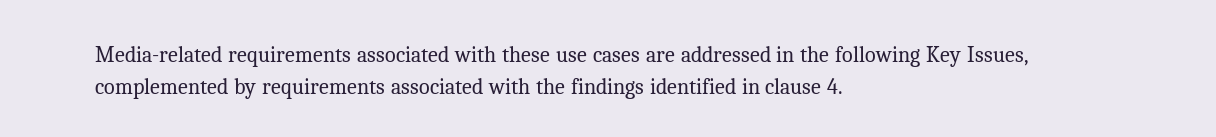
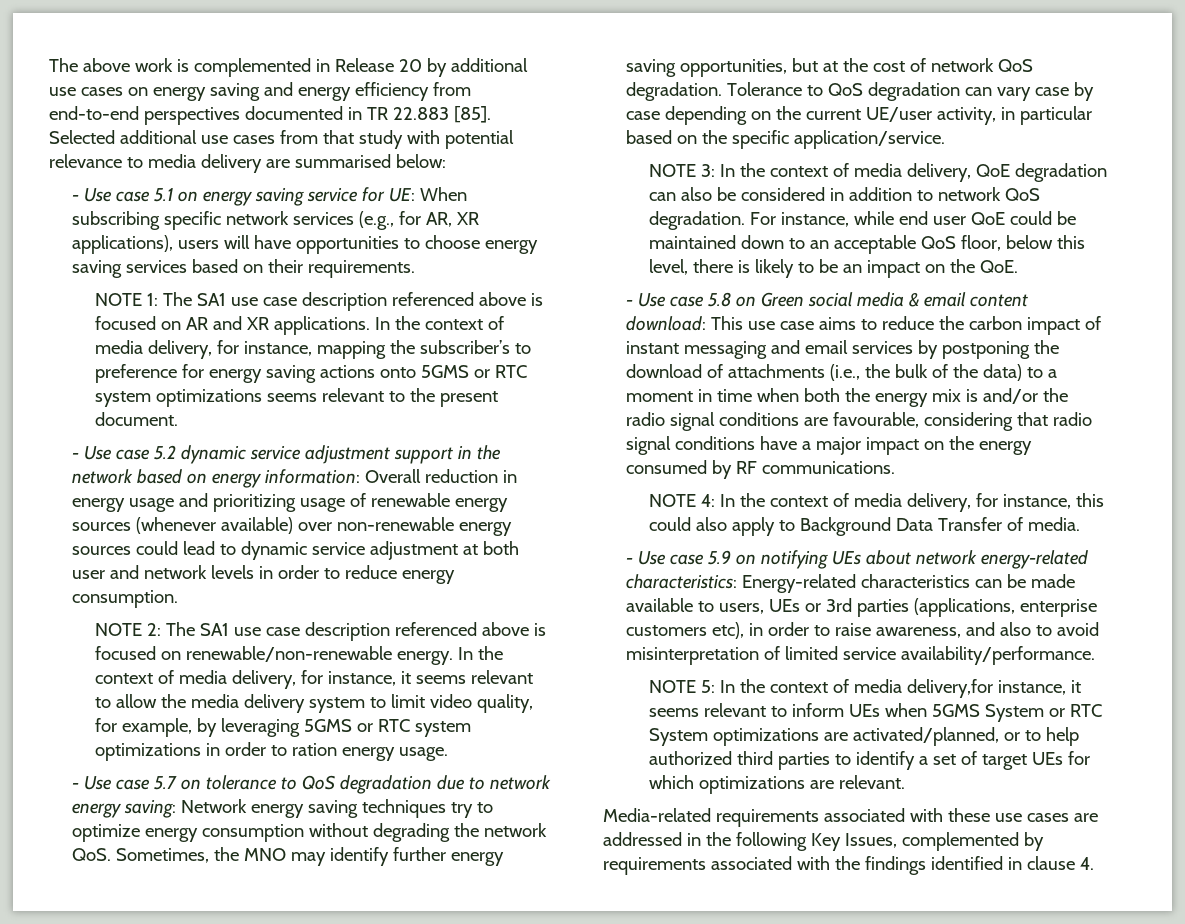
(95, 54) none -> [49,58,528,77] [49,82,471,101] [49,106,491,125] [49,130,514,149] [49,154,446,173] [71,187,467,206] [71,211,479,230] [71,235,538,254] [71,259,415,278] [94,292,543,311] [94,316,504,335] [94,340,531,359] [94,364,527,383] [94,388,498,407] [94,412,178,426] [71,445,501,464] [71,469,517,488] [71,493,508,512] [71,517,512,536] [71,541,519,560] [71,565,455,584] [71,590,178,608] [94,622,546,641] [94,646,503,665] [94,670,533,689] [94,694,533,713] [94,718,471,737] [94,742,448,761] [71,775,551,794] [71,799,493,818] [71,823,547,842] [71,847,504,866] [625,58,1033,77] [625,82,1094,101] [625,106,1092,125] [625,130,945,149] [648,163,1107,182] [648,187,1040,201] [648,211,1076,230] [648,235,1085,254] [648,259,1018,278] [625,292,1028,307] [625,316,1101,335] [625,340,1059,359] [625,364,1057,381] [625,388,1068,407] [625,412,1092,431] [625,436,1032,455] [625,460,895,479] [648,493,1104,512] [648,517,1080,536] [625,550,1088,569] [625,574,1075,593] [625,598,1097,617] [625,622,1099,639] [625,646,1095,665] [648,679,1081,698] [648,703,1102,722] [648,727,1079,746] [648,751,1090,770] [648,775,905,794] The above work is complemented in Release 20 by additional use cases on energy saving and energy efficiency from end-to-end perspectives documented in TR 22.883 [85]. Selected additional use cases from that study with potential relevance to media delivery are summarised below: // - Use case 5.1 on energy saving service for UE: When subscribing specific network services (e.g., for AR, XR applications), users will have opportunities to choose energy saving services based on their requirements. // NOTE 1: The SA1 use case description referenced above is focused on AR and XR applications. In the context of media delivery, for instance, mapping the subscriber’s to preference for energy saving actions onto 5GMS or RTC system optimizations seems relevant to the present document. // - Use case 5.2 dynamic service adjustment support in the network based on energy information: Overall reduction in energy usage and prioritizing usage of renewable energy sources (whenever available) over non-renewable energy sources could lead to dynamic service adjustment at both user and network levels in order to reduce energy consumption. // NOTE 2: The SA1 use case description referenced above is focused on renewable/non-renewable energy. In the context of media delivery, for instance, it seems relevant to allow the media delivery system to limit video quality, for example, by leveraging 5GMS or RTC system optimizations in order to ration energy usage. // - Use case 5.7 on tolerance to QoS degradation due to network energy saving: Network energy saving techniques try to optimize energy consumption without degrading the network QoS. Sometimes, the MNO may identify further energy saving opportunities, but at the cost of network QoS degradation. Tolerance to QoS degradation can vary case by case depending on the current UE/user activity, in particular based on the specific application/service. // NOTE 3: In the context of media delivery, QoE degradation can also be considered in addition to network QoS degradation. For instance, while end user QoE could be maintained down to an acceptable QoS floor, below this level, there is likely to be an impact on the QoE. // - Use case 5.8 on Green social media & email content download: This use case aims to reduce the carbon impact of instant messaging and email services by postponing the download of attachments (i.e., the bulk of the data) to a moment in time when both the energy mix is and/or the radio signal conditions are favourable, considering that radio signal conditions have a major impact on the energy consumed by RF communications. // NOTE 4: In the context of media delivery, for instance, this could also apply to Background Data Transfer of media. // - Use case 5.9 on notifying UEs about network energy-related characteristics: Energy-related characteristics can be made available to users, UEs or 3rd parties (applications, enterprise customers etc), in order to raise awareness, and also to avoid misinterpretation of limited service availability/performance. // NOTE 5: In the context of media delivery,for instance, it seems relevant to inform UEs when 5GMS System or RTC System optimizations are activated/planned, or to help authorized third parties to identify a set of target UEs for which optimizations are relevant. //

